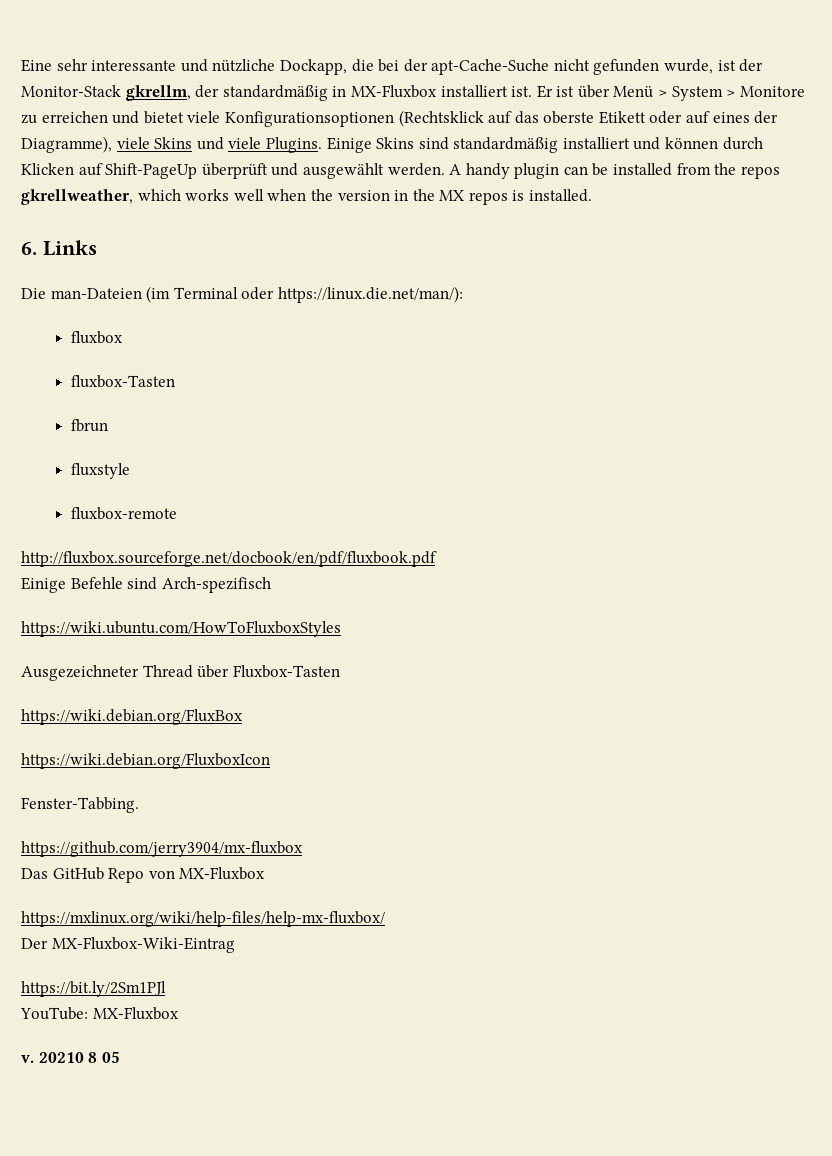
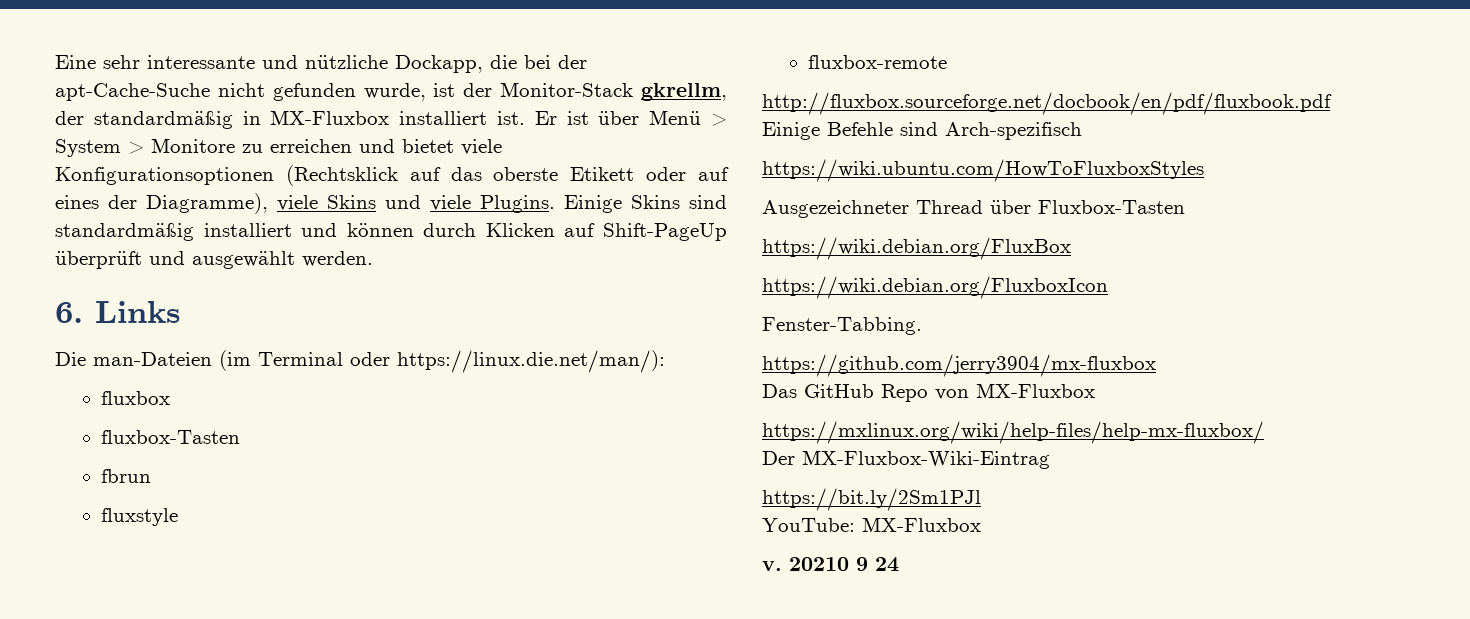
[449,163,780,179] [21,189,593,205] A handy plugin can be installed from the repos gkrellweather, which works well when the version in the MX repos is installed. -> (373, 259) none
[88,1051,120,1063] 8 05 -> [856,557,899,572] 9 24

